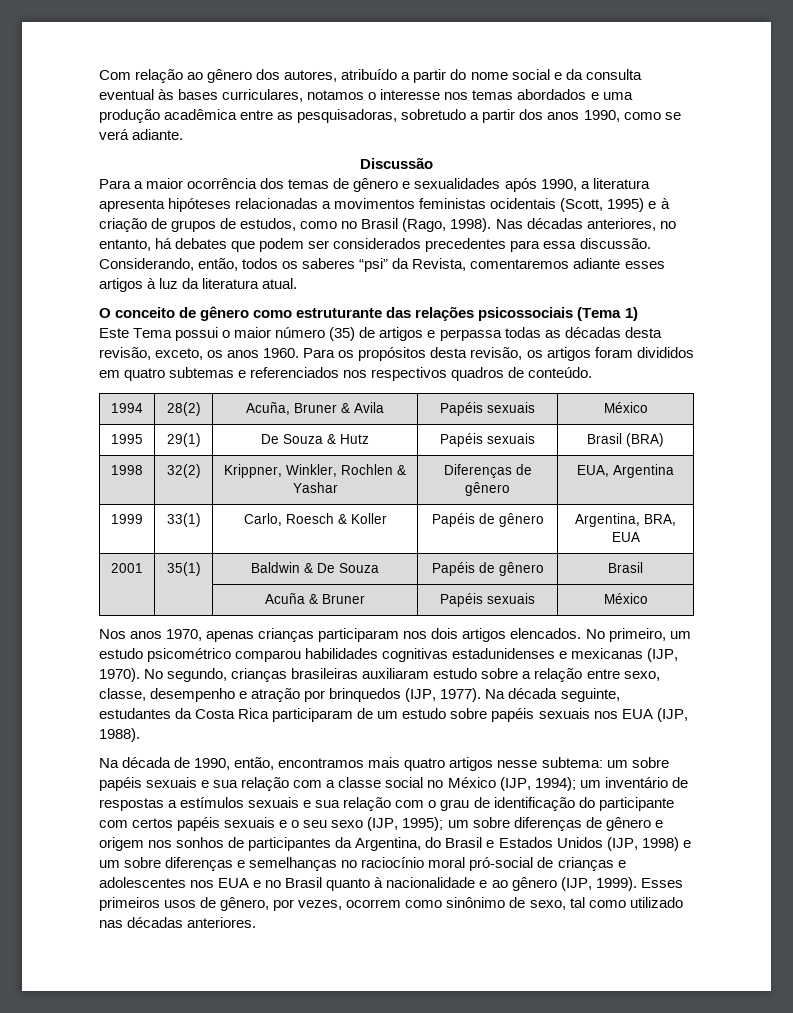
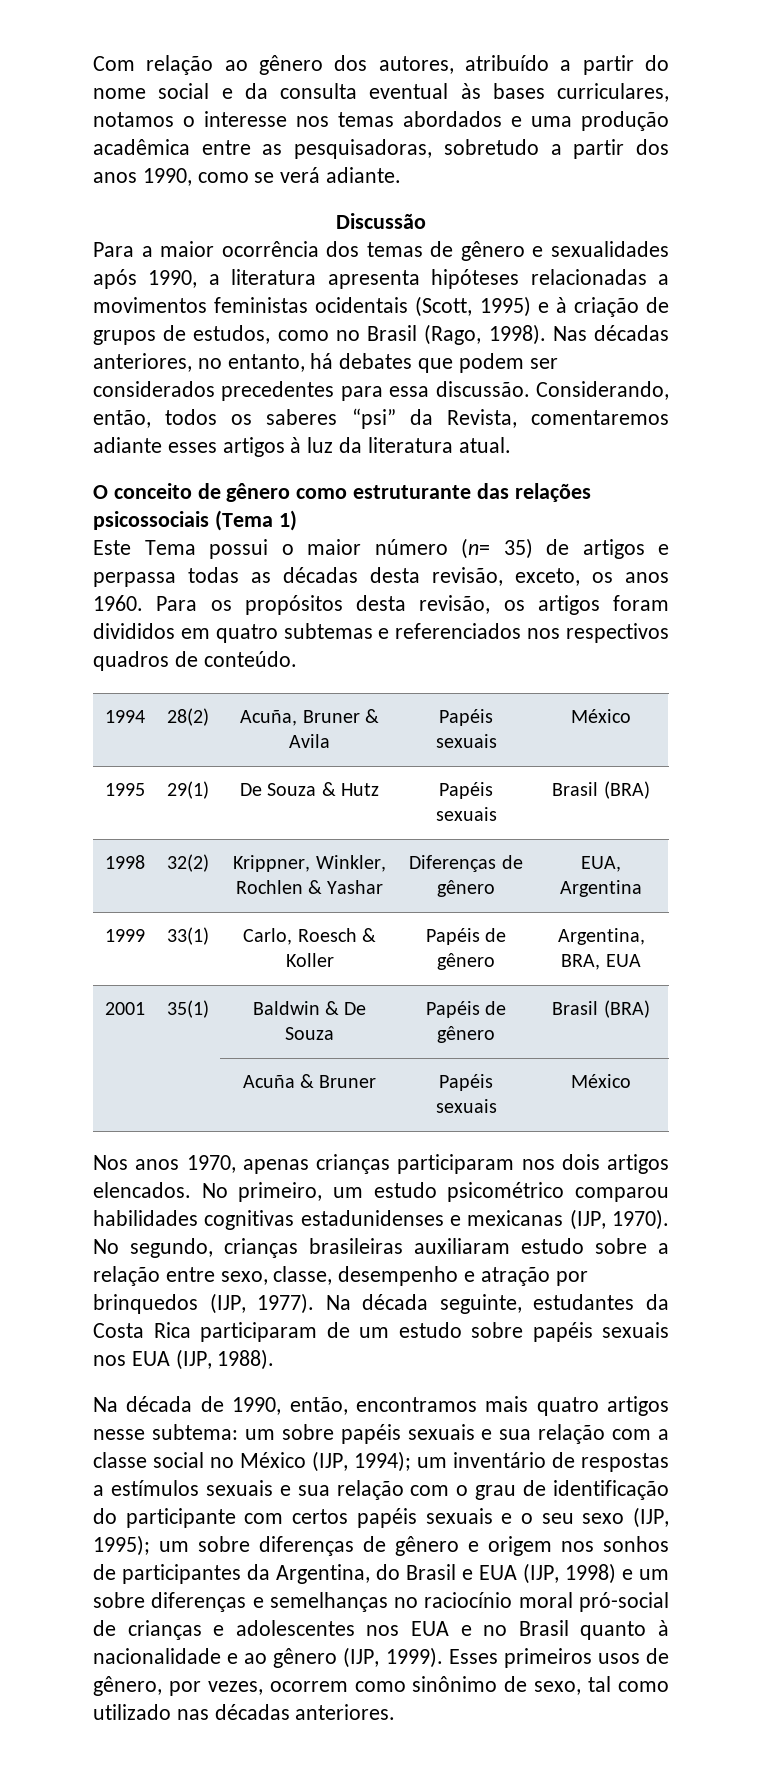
[329,327,356,341] (35) -> [461,538,533,559] (n= 35)
(643, 567) none -> [603,1000,650,1018] (BRA)
[498,837,603,848] Estados Unidos -> [479,1565,517,1580] EUA

